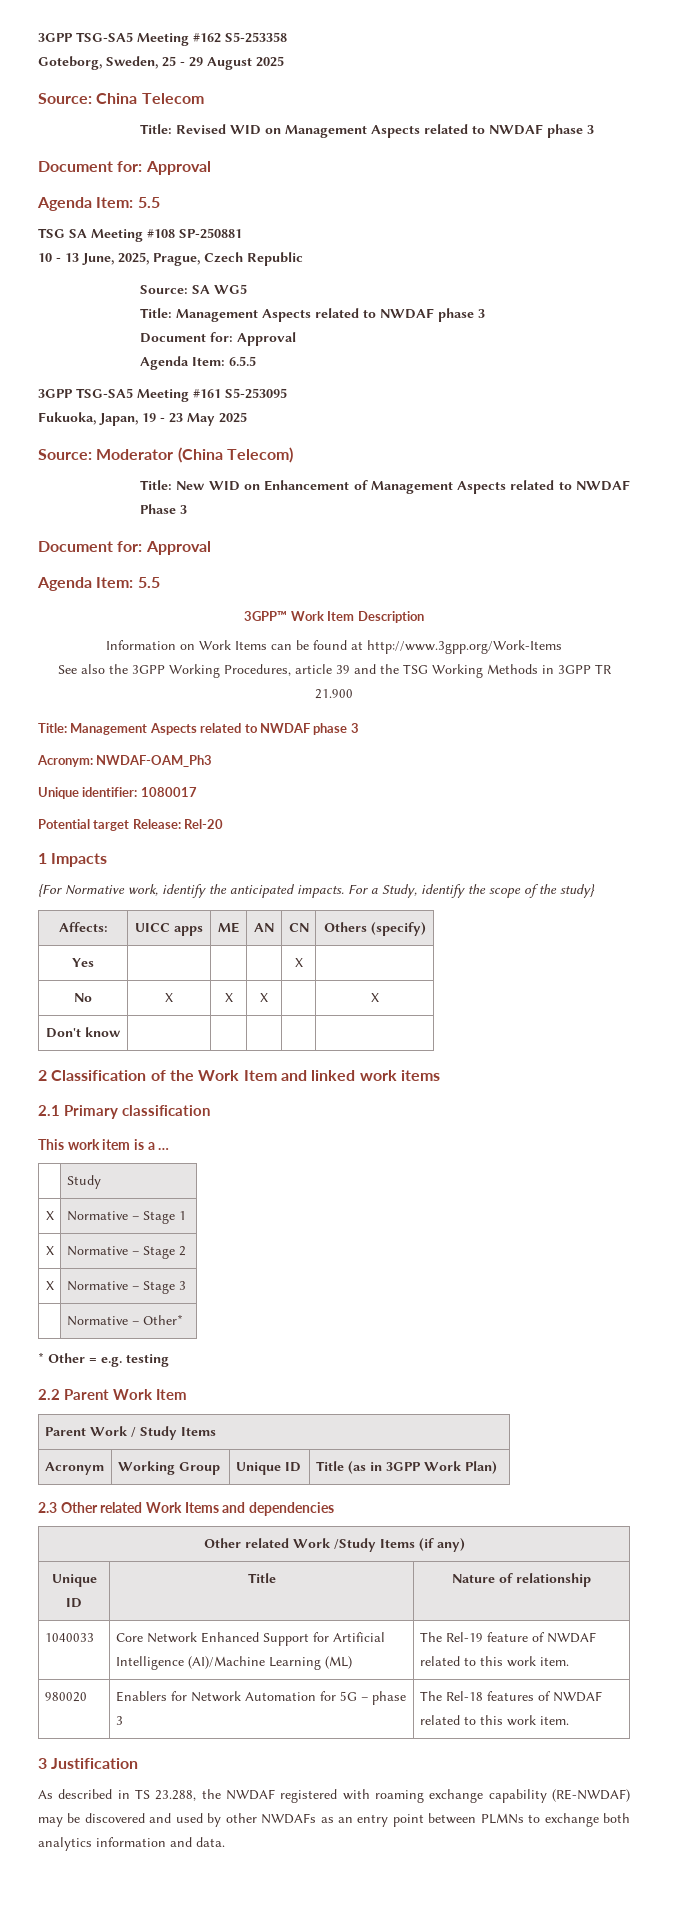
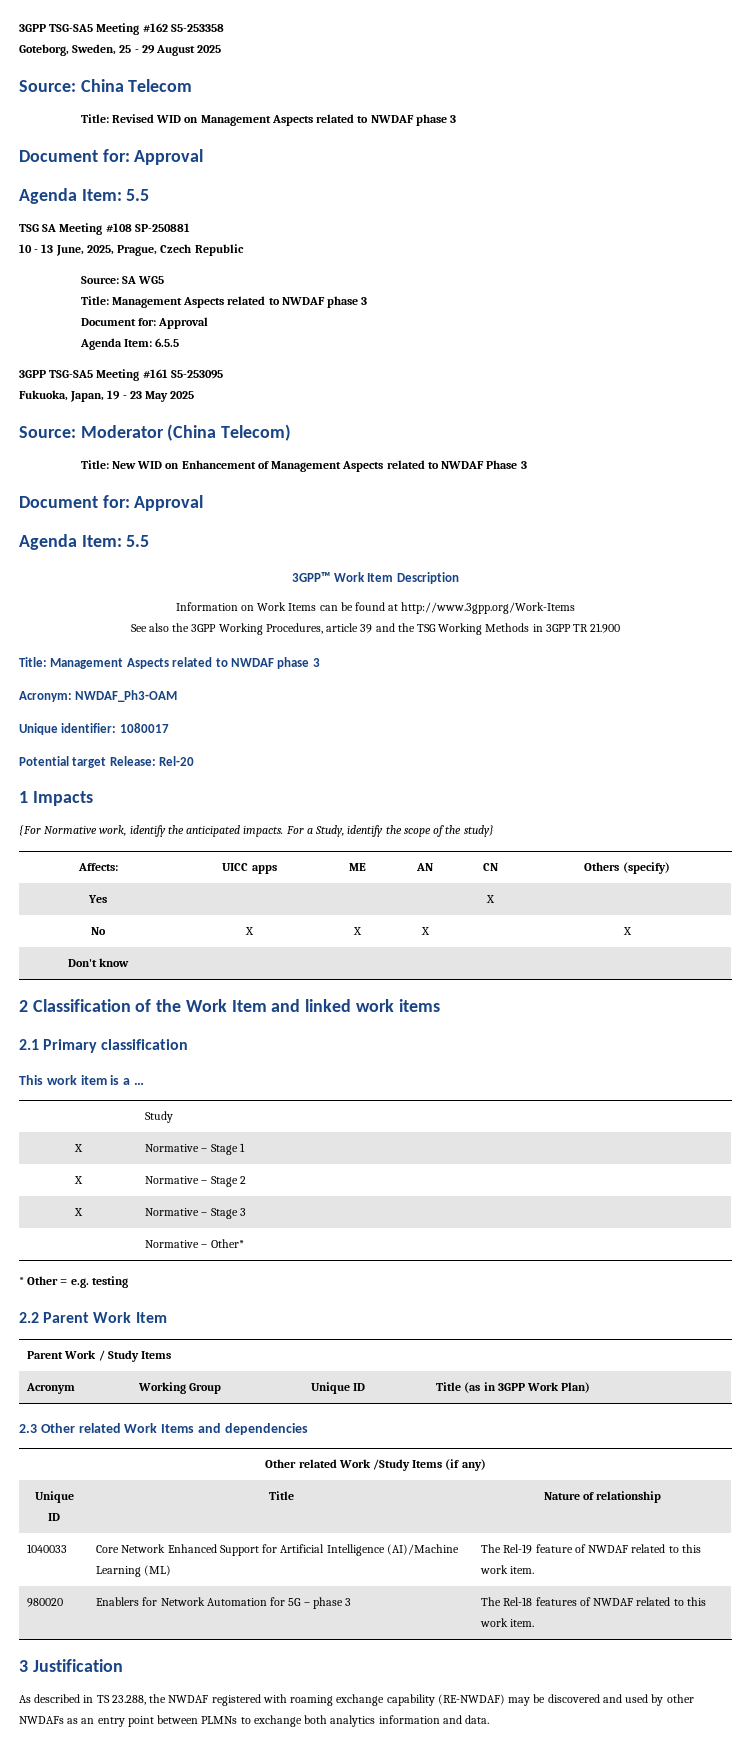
[96,755,213,767] NWDAF-OAM_Ph3 -> [75,690,178,702] NWDAF_Ph3-OAM

